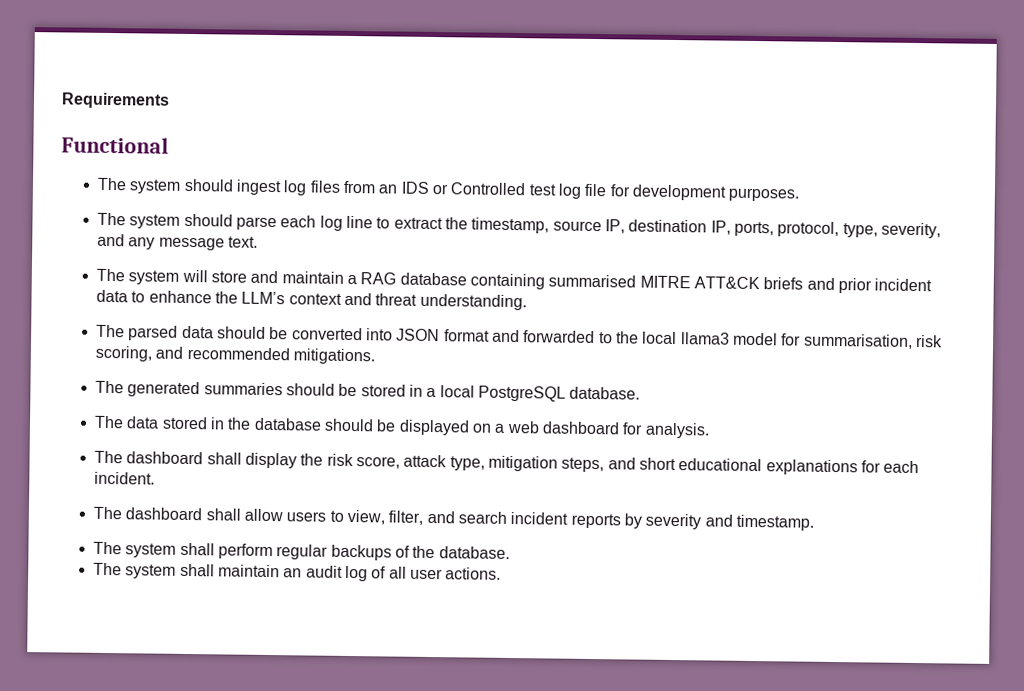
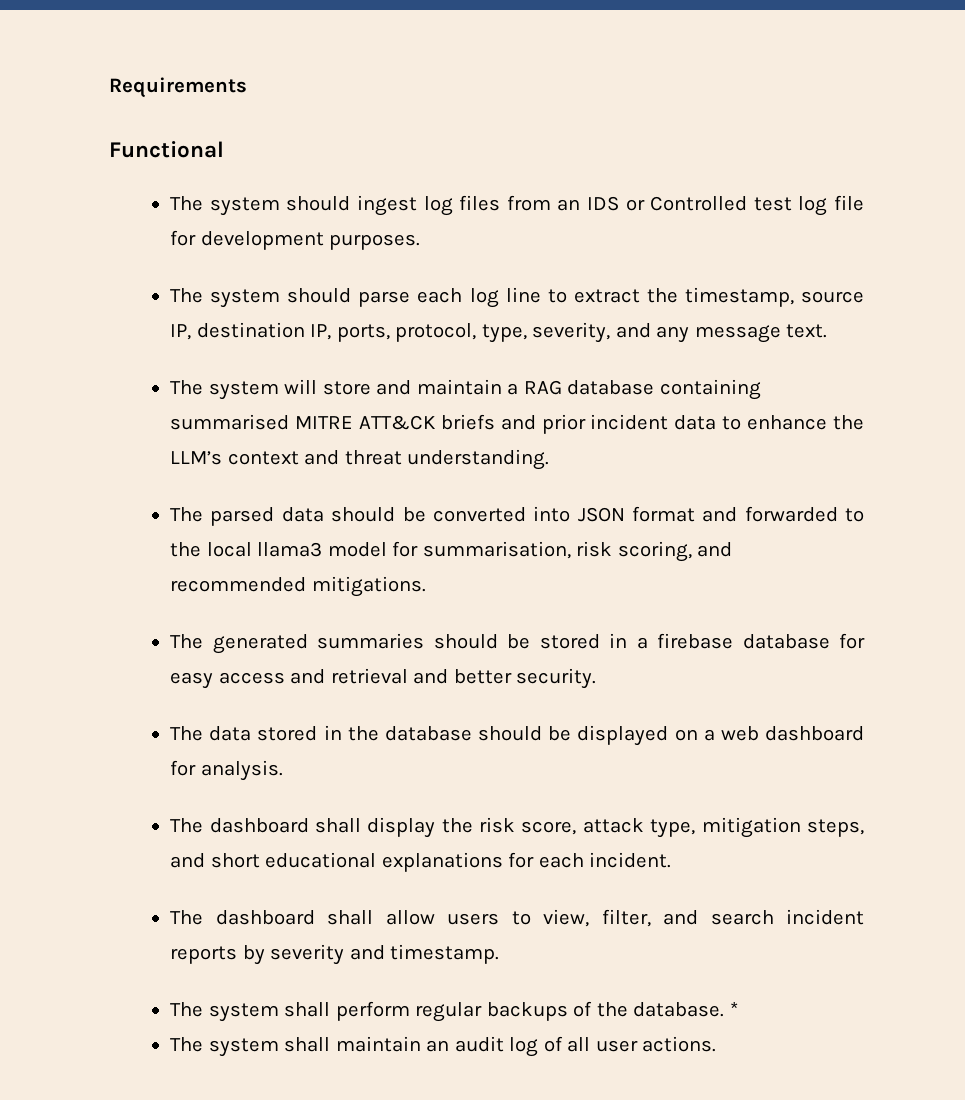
[439,385,641,402] local PostgreSQL database. -> [657,633,866,649] [170,668,597,689] firebase database for easy access and retrieval and better security.
(510, 552) none -> [729,1001,738,1016] *

